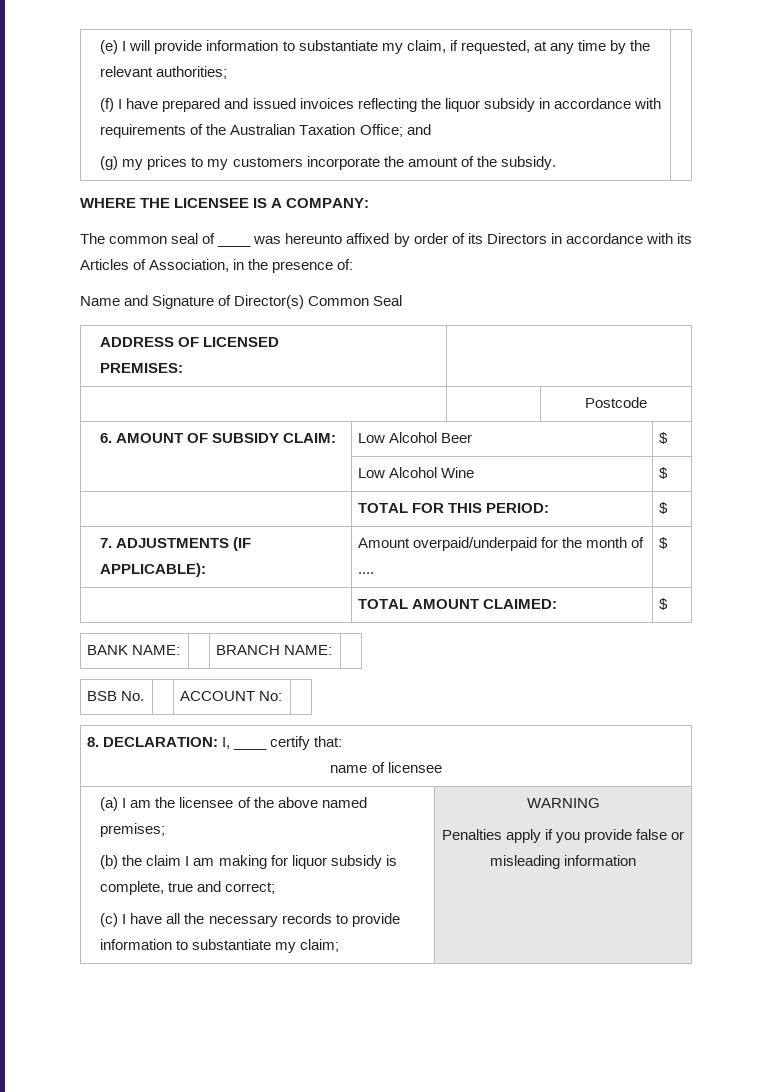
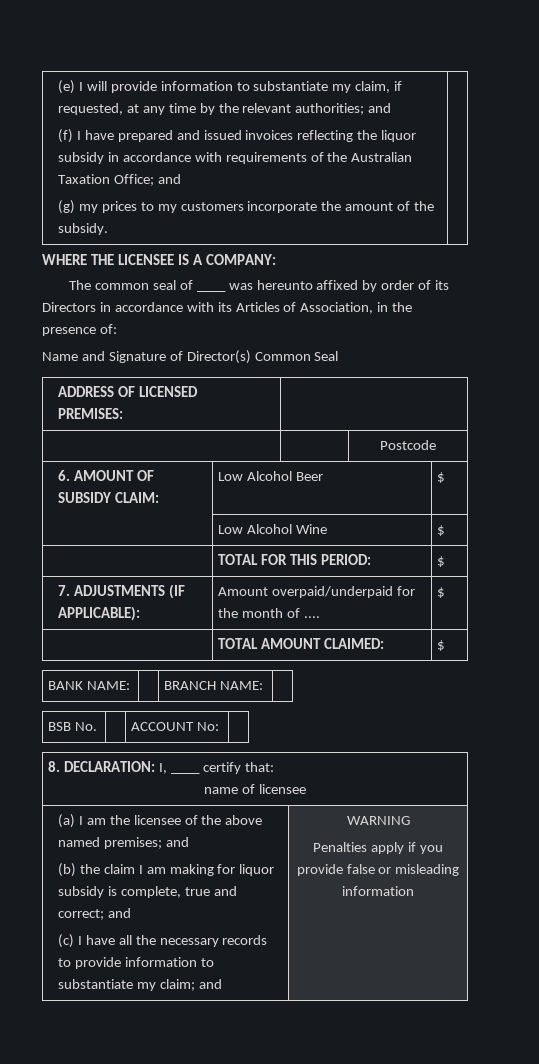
(228, 72) none -> [368,103,392,113] and
(166, 830) none -> [165,837,189,847] and
(276, 888) none -> [107,908,131,918] and
(340, 945) none -> [198,979,222,989] and

